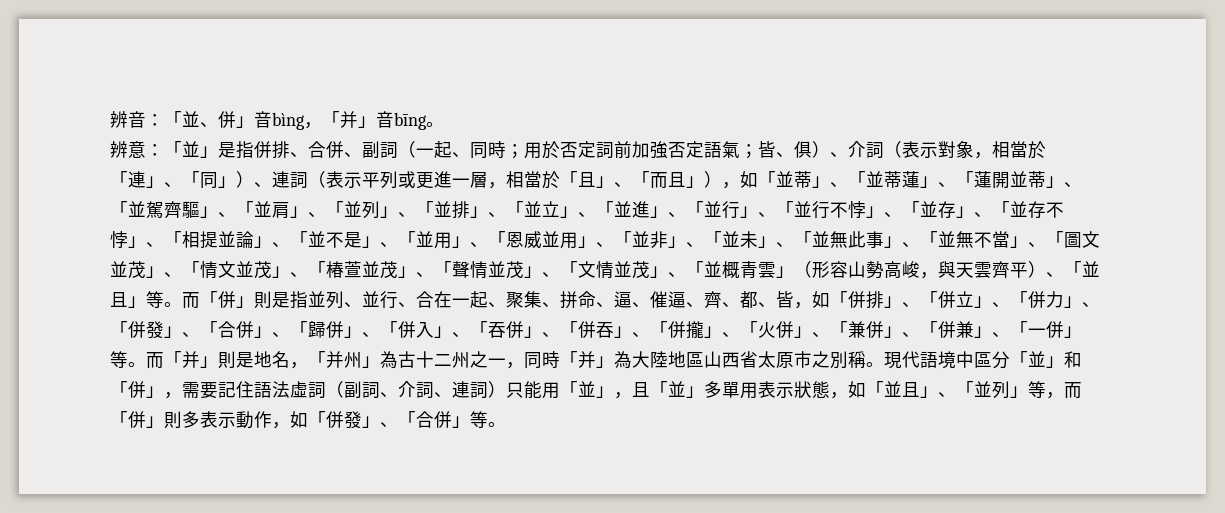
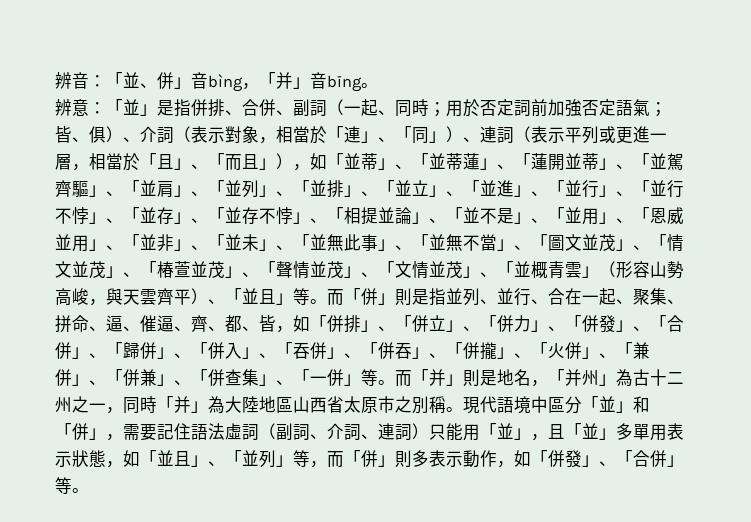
(1028, 328) none -> [208,369,310,386] 併查集」、「

